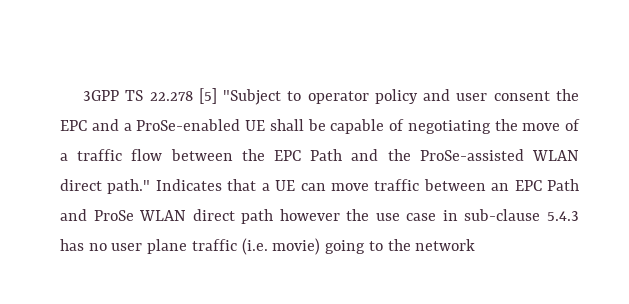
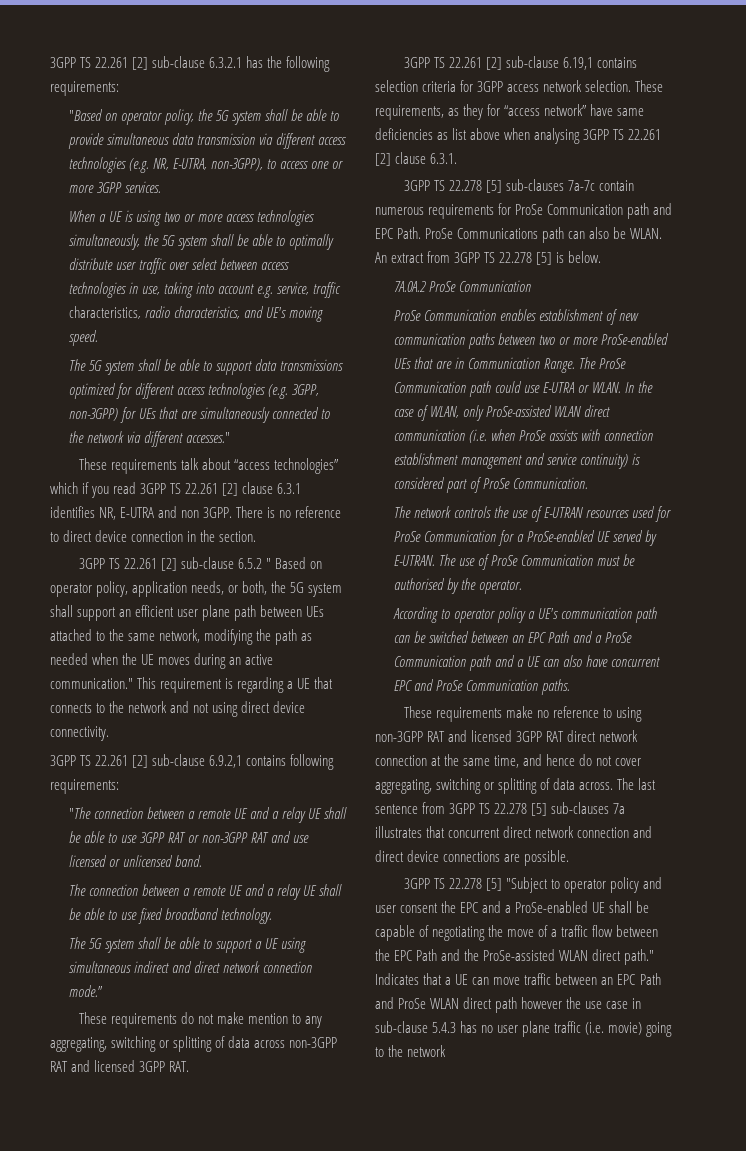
[82,90,144,101] 3GPP TS -> [50,56,331,72] [50,81,119,96] [68,109,340,125] [67,133,347,149] [68,157,344,173] [68,181,162,193] [68,210,315,226] [68,234,335,250] [68,258,290,274] [68,282,342,298] [68,306,325,322] [68,330,98,346] [68,359,344,375] [68,383,320,399] [68,407,331,423] [68,431,231,447] [78,458,340,474] [50,482,302,498] [50,506,342,520] [50,530,257,542] [78,557,323,571] [50,581,343,597] [50,605,325,621] [50,629,313,645] [50,653,274,669] [50,677,334,693] [50,701,306,717] [50,726,109,741] [50,754,335,770] [50,779,119,794] [68,807,348,823] [68,831,310,843] [68,855,203,867] [68,884,343,900] [68,908,273,924] [68,937,308,953] [68,961,313,973] [68,985,103,997] [78,1012,323,1028] [50,1036,338,1052] [50,1060,190,1072] [403,56,638,70] [375,80,664,92] [375,104,645,120] [375,128,662,144] [375,152,458,166] [403,179,635,193] [375,203,673,219] [375,227,663,243] [375,251,602,265] [393,280,532,292] [393,309,640,325] [393,333,670,349] [393,357,627,373] [393,381,654,397] [393,405,611,421] [393,429,654,443] [393,453,641,469] [393,477,589,493] [393,506,672,522] [393,530,658,546] [393,554,636,570] [393,578,523,594] [392,607,658,623] [393,631,633,643] [393,655,661,671] [393,679,571,695] [403,706,643,722] [375,730,639,742] [375,754,642,768] [375,778,657,794] [375,802,626,816] [375,826,653,838] [375,850,570,866] [403,878,445,889] 3GPP TS 22.261 [2] sub-clause 6.3.2.1 has the following requirements: // "Based on operator policy, the 5G system shall be able to provide simultaneous data transmission via different access technologies (e.g. NR, E-UTRA, non-3GPP), to access one or more 3GPP services. // When a UE is using two or more access technologies simultaneously, the 5G system shall be able to optimally distribute user traffic over select between access technologies in use, taking into account e.g. service, traffic characteristics, radio characteristics, and UE's moving speed. // The 5G system shall be able to support data transmissions optimized for different access technologies (e.g. 3GPP, non-3GPP) for UEs that are simultaneously connected to the network via different accesses." // These requirements talk about “access technologies” which if you read 3GPP TS 22.261 [2] clause 6.3.1 identifies NR, E-UTRA and non 3GPP. There is no reference to direct device connection in the section. // 3GPP TS 22.261 [2] sub-clause 6.5.2 " Based on operator policy, application needs, or both, the 5G system shall support an efficient user plane path between UEs attached to the same network, modifying the path as needed when the UE moves during an active communication." This requirement is regarding a UE that connects to the network and not using direct device connectivity. // 3GPP TS 22.261 [2] sub-clause 6.9.2,1 contains following requirements: // "The connection between a remote UE and a relay UE shall be able to use 3GPP RAT or non-3GPP RAT and use licensed or unlicensed band. // The connection between a remote UE and a relay UE shall be able to use fixed broadband technology. // The 5G system shall be able to support a UE using simultaneous indirect and direct network connection mode.” // These requirements do not make mention to any aggregating, switching or splitting of data across non-3GPP RAT and licensed 3GPP RAT. // 3GPP TS 22.261 [2] sub-clause 6.19,1 contains selection criteria for 3GPP access network selection. These requirements, as they for “access network” have same deficiencies as list above when analysing 3GPP TS 22.261 [2] clause 6.3.1. // 3GPP TS 22.278 [5] sub-clauses 7a-7c contain numerous requirements for ProSe Communication path and EPC Path. ProSe Communications path can also be WLAN. An extract from 3GPP TS 22.278 [5] is below. // 7A.0A.2 ProSe Communication // ProSe Communication enables establishment of new communication paths between two or more ProSe-enabled UEs that are in Communication Range. The ProSe Communication path could use E-UTRA or WLAN. In the case of WLAN, only ProSe-assisted WLAN direct communication (i.e. when ProSe assists with connection establishment management and service continuity) is considered part of ProSe Communication. // The network controls the use of E-UTRAN resources used for ProSe Communication for a ProSe-enabled UE served by E-UTRAN. The use of ProSe Communication must be authorised by the operator. // According to operator policy a UE's communication path can be switched between an EPC Path and a ProSe Communication path and a UE can also have concurrent EPC and ProSe Communication paths. // These requirements make no reference to using non-3GPP RAT and licensed 3GPP RAT direct network connection at the same time, and hence do not cover aggregating, switching or splitting of data across. The last sentence from 3GPP TS 22.278 [5] sub-clauses 7a illustrates that concurrent direct network connection and direct device connections are possible. // 3GPP TS

